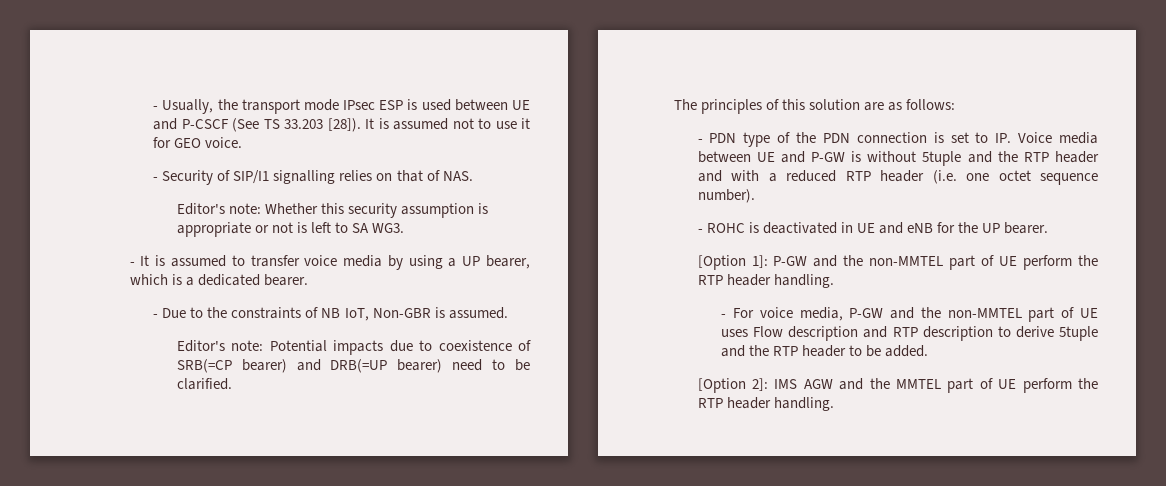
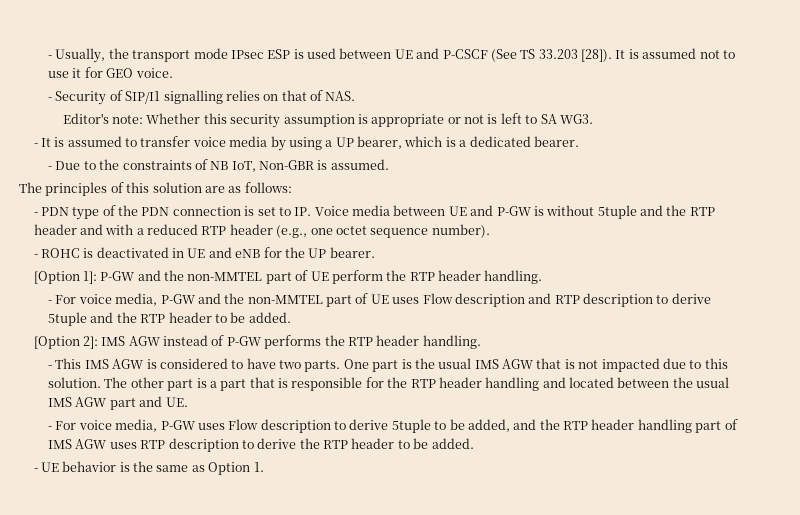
[176,340,531,355] [176,359,530,373] [176,378,232,390] // Editor's note: Potential impacts due to coexistence of SRB(=CP bearer) and DRB(=UP bearer) need to be clarified. -> (389, 164) none
[932,170,957,184] (i.e. -> [276,225,308,238] (e.g.,
[839,378,1098,393] [697,397,834,411] and the MMTEL part of UE perform the RTP header handling. -> [163,335,481,349] [48,358,728,372] [48,377,730,391] [48,396,188,410] [48,419,738,433] [48,438,474,452] [33,461,264,475] instead of P-GW performs the RTP header handling. // - This IMS AGW is considered to have two parts. One part is the usual IMS AGW that is not impacted due to this solution. The other part is a part that is responsible for the RTP header handling and located between the usual IMS AGW part and UE. // - For voice media, P-GW uses Flow description to derive 5tuple to be added, and the RTP header handling part of IMS AGW uses RTP description to derive the RTP header to be added. // - UE behavior is the same as Option 1.

